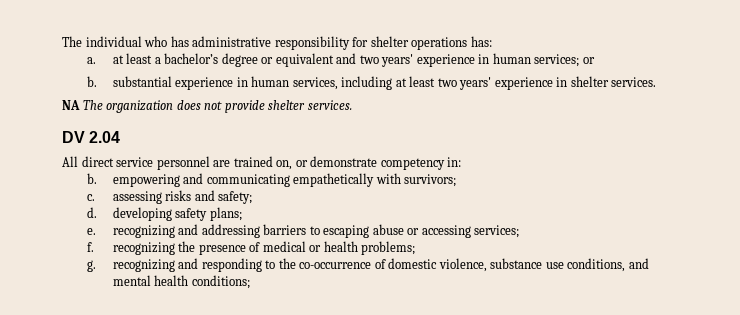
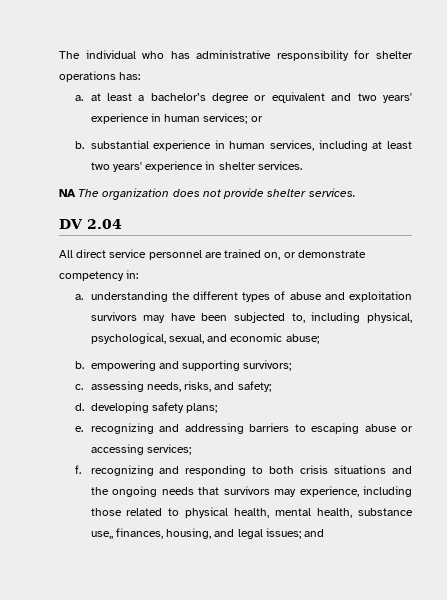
[87,173,401,187] b. empowering and communicating empathetically with -> [74,291,412,302] [90,312,412,323] [90,333,319,344] [74,360,241,371] a. understanding the different types of abuse and exploitation survivors may have been subjected to, including physical, psychological, sexual, and economic abuse; // b. empowering and supporting
[165,190,192,201] risks -> [146,381,212,392] needs, risks,
[178,241,416,255] [87,258,649,272] [112,275,250,289] the presence of medical or health problems; // g. recognizing and responding to the co-occurrence of domestic violence, substance use conditions, and mental health conditions; -> [159,465,412,476] [90,486,413,497] [90,507,413,518] [90,528,324,539] and responding to both crisis situations and the ongoing needs that survivors may experience, including those related to physical health, mental health, substance use,, finances, housing, and legal issues; and

